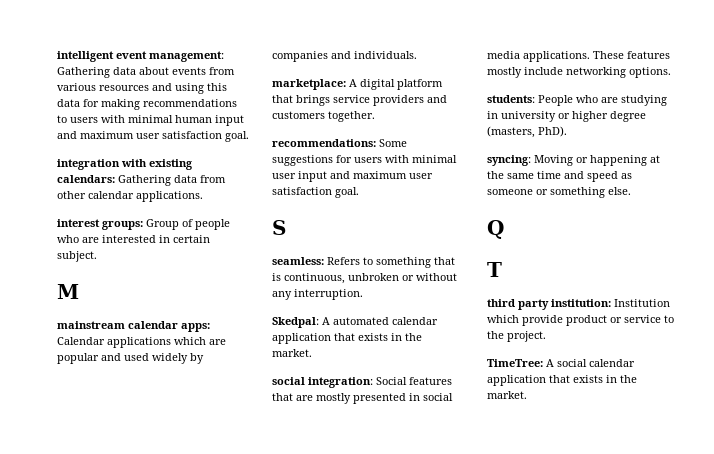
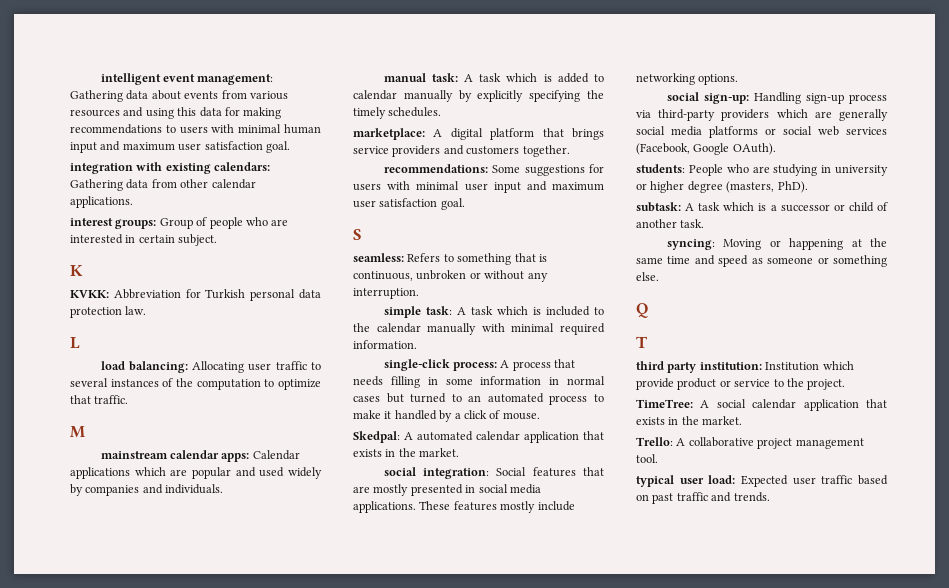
(97, 256) none -> [70,265,83,276] [70,289,321,301] [70,306,147,318] [70,337,80,349] [100,361,321,373] [70,378,321,390] [70,395,129,404] // K // KVKK: Abbreviation for Turkish personal data protection law. // L // load balancing: Allocating user traffic to several instances of the computation to optimize that traffic.
(417, 55) none -> [383,73,604,83] [353,90,604,102] [353,107,442,119] // manual task: A task which is added to calendar manually by explicitly specifying the timely schedules.
(363, 294) none -> [383,306,604,318] [353,323,605,335] [353,340,417,349] [383,359,576,371] [353,376,605,388] [353,393,604,405] [353,410,540,422] // simple task: A task which is included to the calendar manually with minimal required information. // single-click process: A process that needs filling in some information in normal cases but turned to an automated process to make it handled by a click of mouse.
(671, 72) none -> [666,92,887,104] [636,109,888,121] [636,126,887,138] [636,143,776,155] // social sign-up: Handling sign-up process via third-party providers which are generally social media platforms or social web services (Facebook, Google OAuth).
(567, 131) none -> [636,202,888,212] [636,219,705,228] // subtask: A task which is a successor or child of another task.
(527, 395) none -> [636,437,864,449] [636,454,658,463] [636,475,888,487] [636,492,770,504] // Trello: A collaborative project management tool. // typical user load: Expected user traffic based on past traffic and trends.

